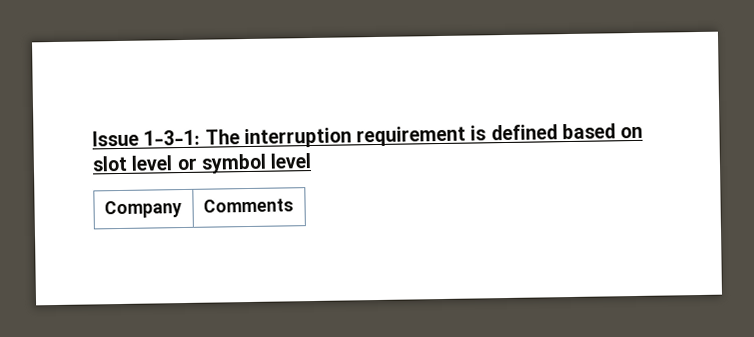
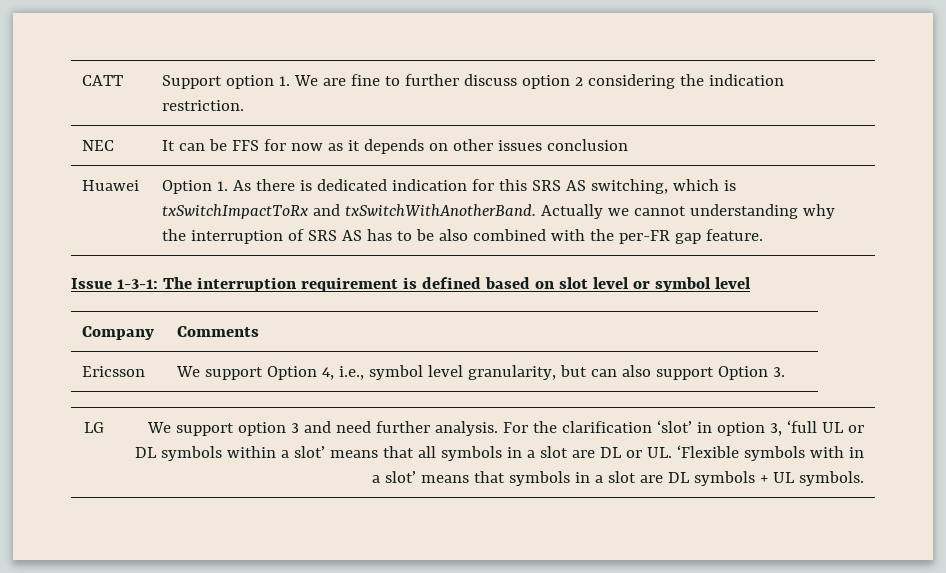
(92, 138) none -> [82,75,124,86] [162,74,785,89] [162,100,245,111] [82,140,115,151] [162,139,629,154] [82,180,140,191] [162,179,737,194] [162,204,836,219] [162,229,764,244] CATT | Support option 1. We are fine to further discuss option 2 considering the indication restriction. // NEC | It can be FFS for now as it depends on other issues conclusion // Huawei | Option 1. As there is dedicated indication for this SRS AS switching, which is txSwitchImpactToRx and txSwitchWithAnotherBand. Actually we cannot understanding why the interruption of SRS AS has to be also combined with the per-FR gap feature. //
(294, 205) none -> [82,366,146,377] [176,365,786,380] [83,422,104,433] [146,420,864,436] [134,445,864,461] [371,471,864,486] // Ericsson | We support Option 4, i.e., symbol level granularity, but can also support Option 3. // LG | We support option 3 and need further analysis. For the clarification ‘slot’ in option 3, ‘full UL or DL symbols within a slot’ means that all symbols in a slot are DL or UL. ‘Flexible symbols with in a slot’ means that symbols in a slot are DL symbols + UL symbols.

